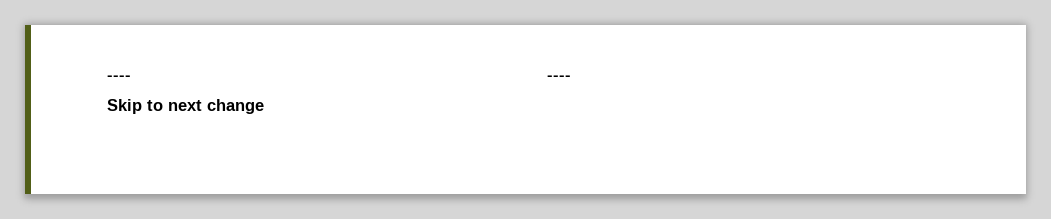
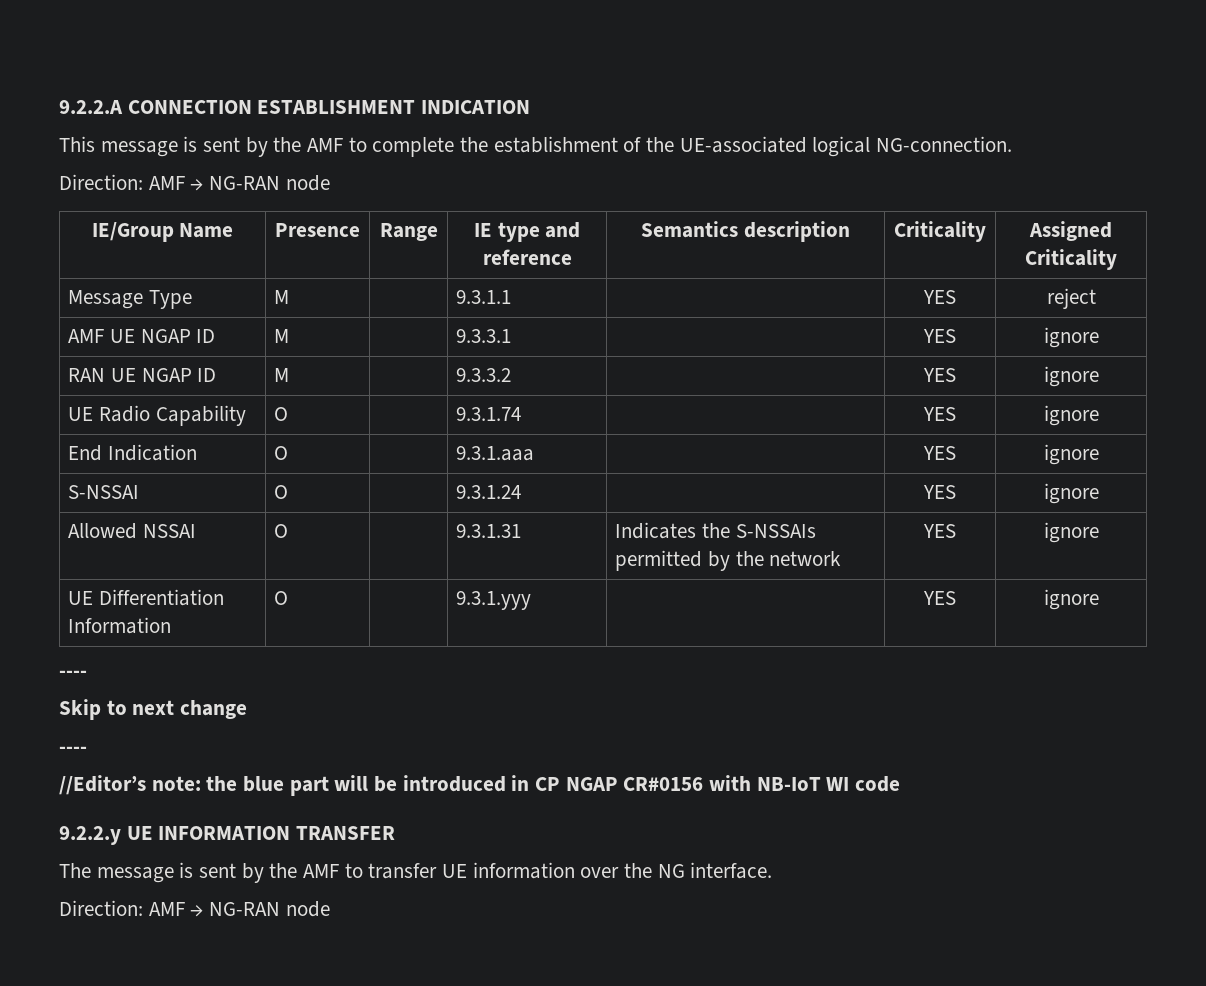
(107, 77) none -> [59,100,531,114] [59,136,1013,157] [59,174,330,191] [91,222,234,242] [275,223,360,237] [379,223,438,241] [473,222,581,242] [482,249,572,265] [641,221,850,242] [894,221,986,242] [1029,221,1112,241] [1025,249,1117,270] [68,290,192,309] [274,290,290,304] [456,290,512,304] [923,290,956,304] [1046,288,1096,309] [68,329,216,343] [274,329,290,343] [456,329,512,343] [923,329,956,343] [1043,327,1099,348] [68,368,217,382] [274,368,290,382] [456,368,512,382] [923,368,956,382] [1043,366,1099,387] [68,405,246,426] [274,407,289,421] [456,407,522,421] [923,407,956,421] [1043,405,1099,426] [68,444,197,461] [274,446,289,460] [456,446,535,461] [923,446,956,460] [1043,444,1099,465] [68,485,140,499] [274,485,289,499] [456,485,522,499] [923,485,956,499] [1043,483,1099,504] [68,523,196,539] [274,524,289,538] [456,524,522,538] [615,522,816,539] [615,550,842,571] [923,524,956,538] [1043,522,1099,543] [68,589,224,606] [68,617,172,634] [274,591,289,605] [456,591,532,610] [923,591,956,605] [1043,589,1099,610] 9.2.2.A CONNECTION ESTABLISHMENT INDICATION // This message is sent by the AMF to complete the establishment of the UE-associated logical NG-connection. // Direction: AMF → NG-RAN node // IE/Group Name | Presence | Range | IE type and reference | Semantics description | Criticality | Assigned Criticality // Message Type | M | | 9.3.1.1 | | YES | reject // AMF UE NGAP ID | M | | 9.3.3.1 | | YES | ignore // RAN UE NGAP ID | M | | 9.3.3.2 | | YES | ignore // UE Radio Capability | O | | 9.3.1.74 | | YES | ignore // End Indication | O | | 9.3.1.aaa | | YES | ignore // S-NSSAI | O | | 9.3.1.24 | | YES | ignore // Allowed NSSAI | O | | 9.3.1.31 | Indicates the S-NSSAIs permitted by the network | YES | ignore // UE Differentiation Information | O | | 9.3.1.yyy | | YES | ignore //
(571, 77) none -> [59,775,901,796] [59,826,396,845] [59,862,773,883] [59,900,330,917] // //Editor’s note: the blue part will be introduced in CP NGAP CR#0156 with NB-IoT WI code // 9.2.2.y UE INFORMATION TRANSFER // The message is sent by the AMF to transfer UE information over the NG interface. // Direction: AMF → NG-RAN node

